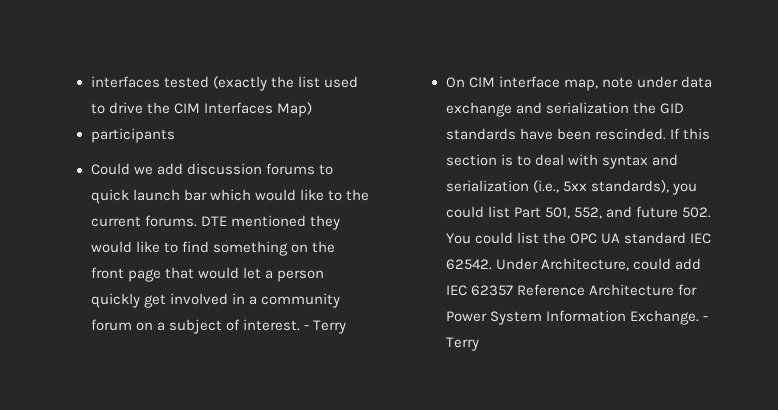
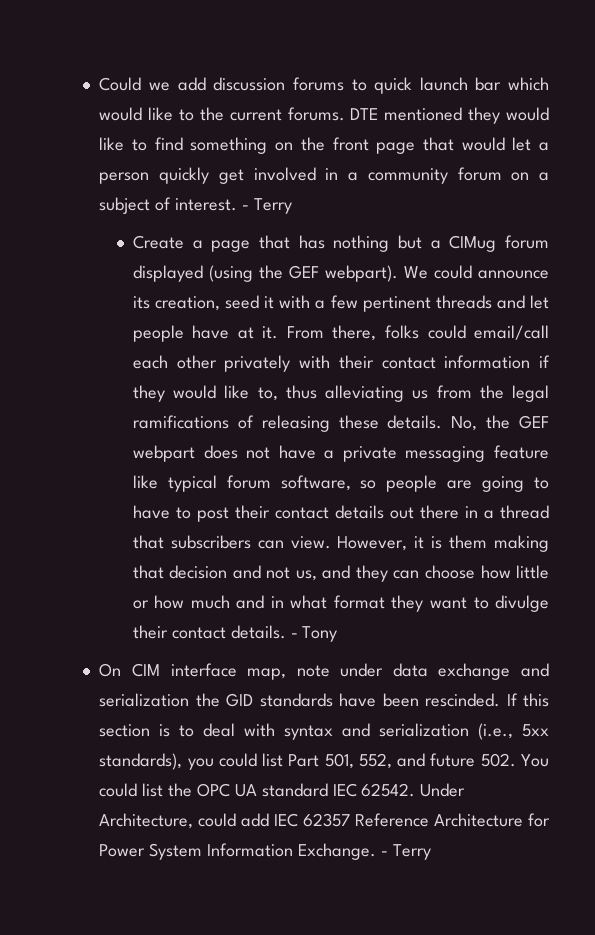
[90,76,358,91] [90,102,312,117] [90,128,175,143] interfaces tested (exactly the list used to drive the CIM Interfaces Map) // participants // -> (99, 84) none
(346, 327) none -> [132,235,550,252] [132,265,549,282] [132,295,549,312] [132,325,549,342] [132,355,551,372] [132,385,550,402] [132,415,549,432] [132,445,549,462] [132,475,549,492] [132,505,549,522] [132,535,549,552] [132,565,549,582] [132,595,549,612] [132,625,338,642] // Create a page that has nothing but a CIMug forum displayed (using the GEF webpart). We could announce its creation, seed it with a few pertinent threads and let people have at it. From there, folks could email/call each other privately with their contact information if they would like to, thus alleviating us from the legal ramifications of releasing these details. No, the GEF webpart does not have a private messaging feature like typical forum software, so people are going to have to post their contact details out there in a thread that subscribers can view. However, it is them making that decision and not us, and they can choose how little or how much and in what format they want to divulge their contact details. - Tony

